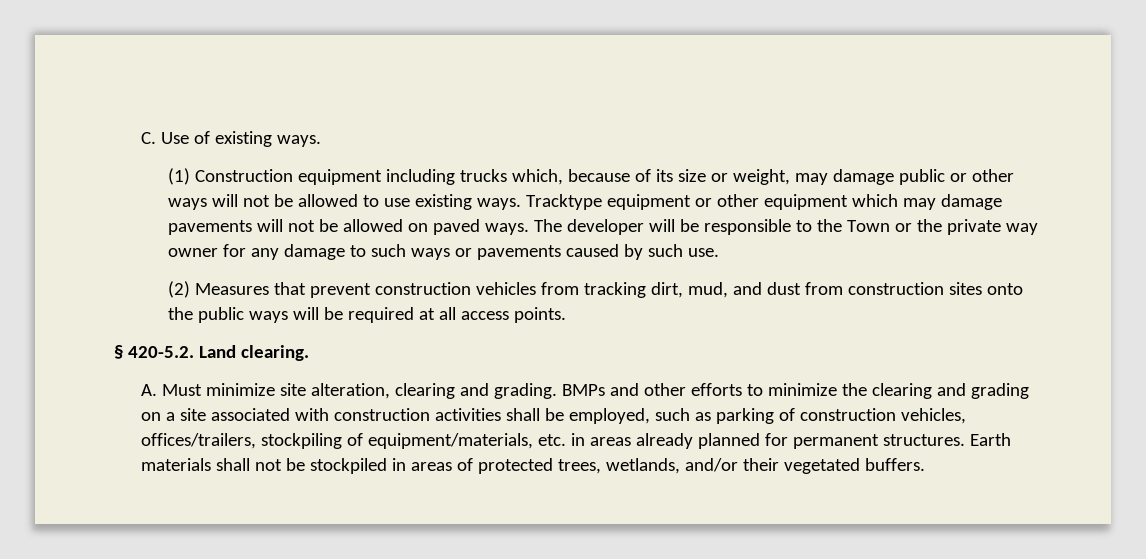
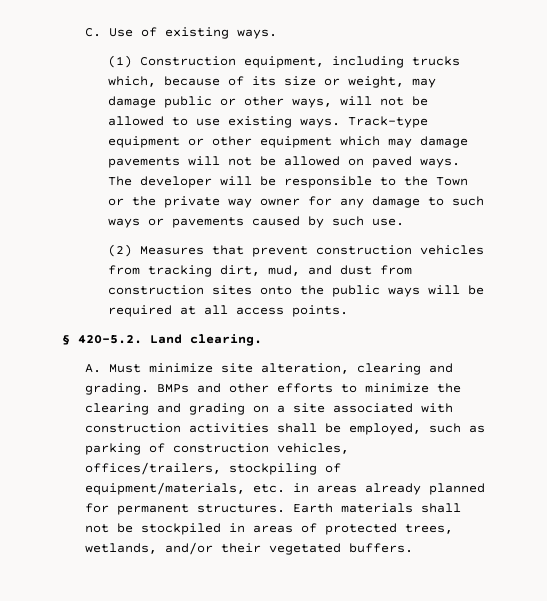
[297,169,382,185] equipment -> [243,56,324,68] equipment,
[167,198,207,210] ways -> [291,98,332,108] ways,
[525,194,602,210] Tracktype -> [347,116,428,128] Track-type

